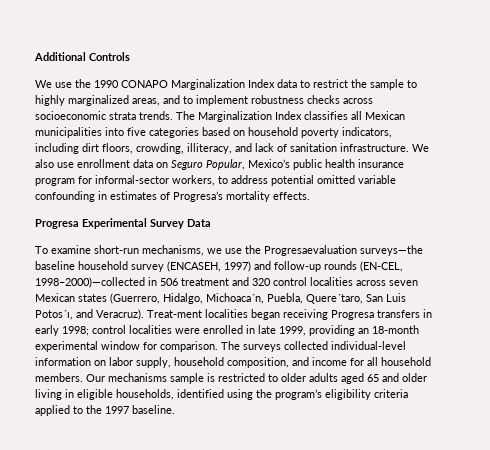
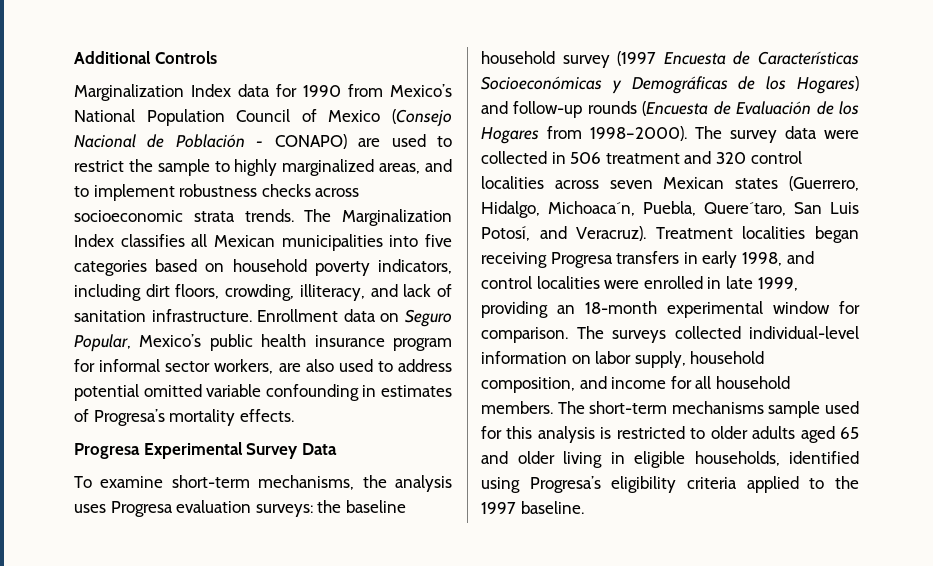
[35,79,297,90] We use the 1990 CONAPO Marginalization Index data -> [74,84,453,101] [74,109,452,127] [74,134,426,149] Marginalization Index data for 1990 from Mexico’s National Population Council of Mexico (Consejo Nacional de Población - CONAPO) are used
[412,144,429,152] [35,159,130,168] We also use enrollment -> [257,309,339,322] Enrollment
[95,175,215,186] informal-sector workers, -> [99,359,373,374] informal sector workers, are also used
[94,245,423,256] [35,261,403,272] [35,277,145,288] short-run mechanisms, we use the Progresaevaluation surveys—the baseline household survey (ENCASEH, 1997) and follow-up rounds (EN-CEL, 1998–2000)—collected -> [171,475,452,492] [74,500,406,517] [481,51,859,68] [481,76,859,94] [481,101,859,118] [481,126,859,144] [481,151,547,164] short-term mechanisms, the analysis uses Progresa evaluation surveys: the baseline household survey (1997 Encuesta de Características Socioeconómicas y Demográficas de los Hogares) and follow-up rounds (Encuesta de Evaluación de los Hogares from 1998–2000). The survey data were collected
[35,310,73,320] Potos´ı, -> [481,226,530,241] Potosí,
[147,310,202,318] Treat-ment -> [655,227,733,239] Treatment
[62,326,89,336] 1998; -> [741,251,814,266] 1998, and
[86,373,204,384] Our mechanisms sample -> [557,401,859,418] [481,426,595,443] The short-term mechanisms sample used for this analysis
[256,389,322,400] the program’s -> [529,476,601,493] Progresa’s

